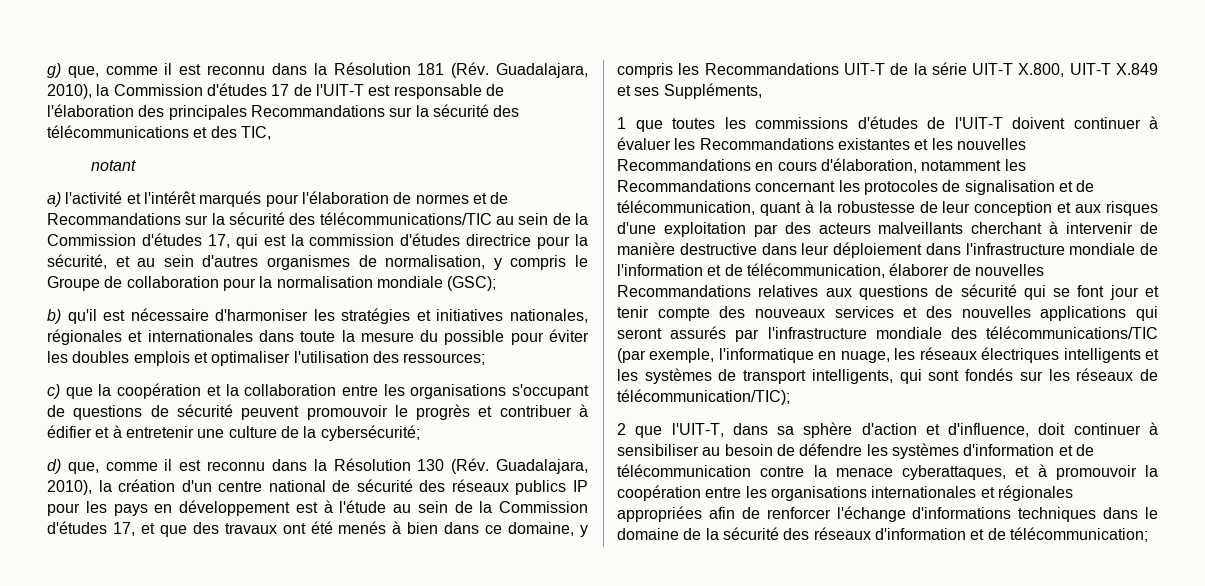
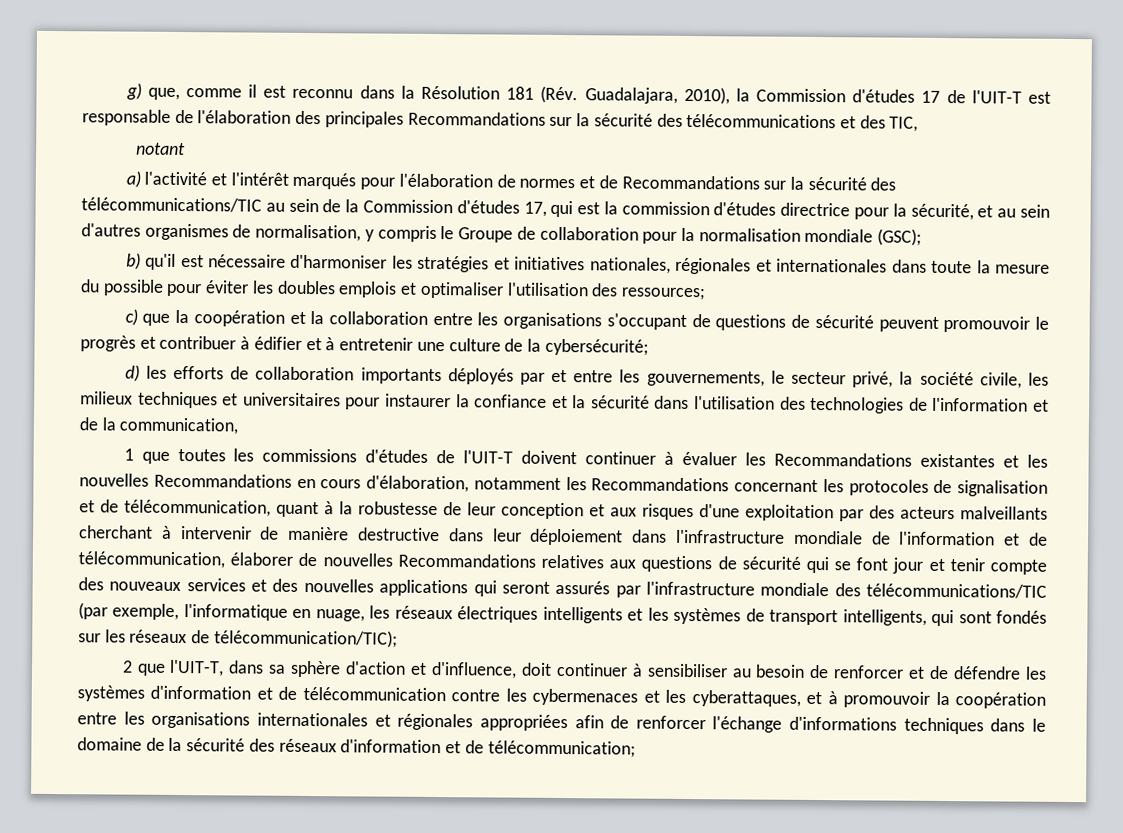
[67,458,588,474] [47,479,588,495] [47,500,588,516] [47,521,589,537] [617,62,1158,78] [617,83,762,99] que, comme il est reconnu dans la Résolution 130 (Rév. Guadalajara, 2010), la création d'un centre national de sécurité des réseaux publics IP pour les pays en développement est à l'étude au sein de la Commission d'études 17, et que des travaux ont été menés à bien dans ce domaine, y compris les Recommandations UIT-T de la série UIT-T X.800, UIT-T X.849 et ses Suppléments, -> [145,365,1049,389] [80,391,1050,414] [79,417,239,435] les efforts de collaboration importants déployés par et entre les gouvernements, le secteur privé, la société civile, les milieux techniques et universitaires pour instaurer la confiance et la sécurité dans l'utilisation des technologies de l'information et de la communication,
(795, 450) none -> [833,665,950,680] renforcer et de
[813,465,893,477] la menace -> [505,688,687,706] les cybermenaces et les

